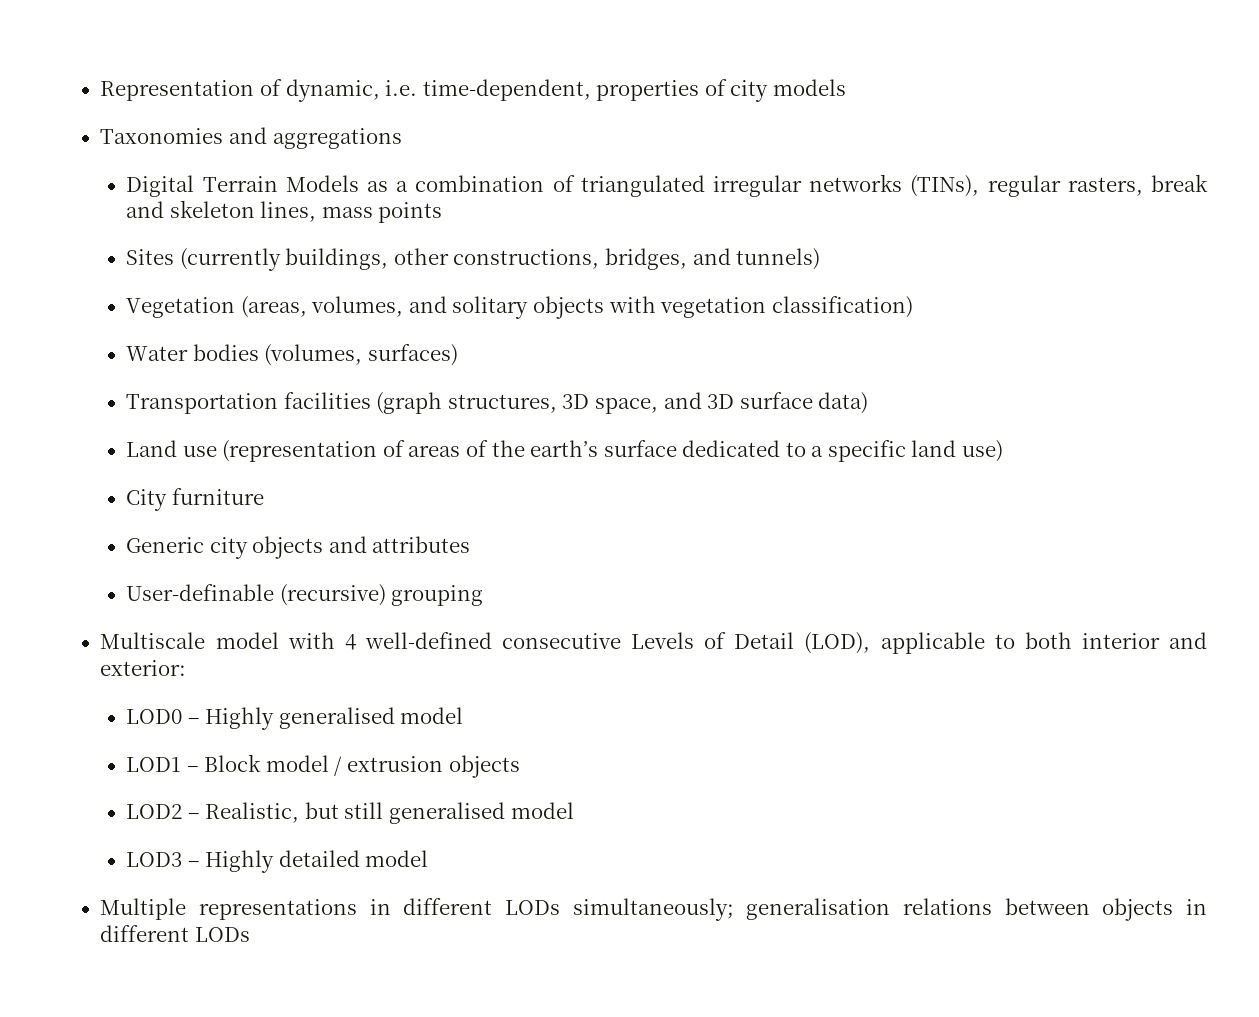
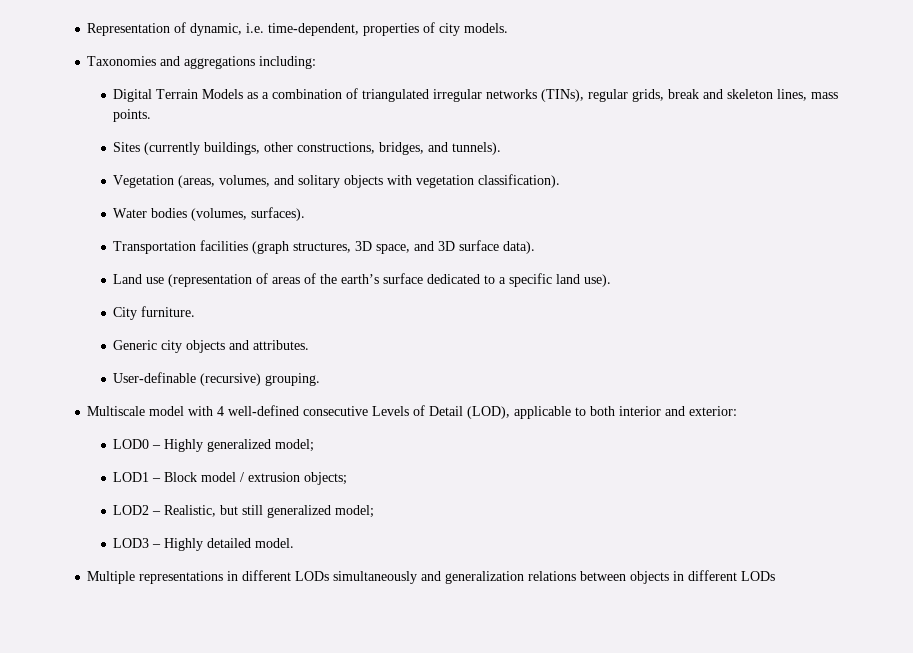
[772,79,846,96] models -> [464,23,509,33] models.
(402, 138) none -> [259,56,317,69] including:
[1067,177,1143,196] rasters, -> [632,89,665,102] grids,
[378,202,443,223] points -> [113,109,152,122] points.
[736,248,821,270] tunnels) -> [452,142,502,155] tunnels).
[771,296,913,318] classification) -> [478,174,561,188] classification).
[367,344,458,366] surfaces) -> [251,207,306,221] surfaces).
[818,392,869,414] data) -> [503,241,536,254] data).
[961,440,1003,462] use) -> [584,274,612,287] use).
[171,488,264,505] furniture -> [141,306,196,317] furniture.
[372,536,471,553] attributes -> [253,340,310,350] attributes.
[391,585,484,606] grouping -> [265,373,321,386] grouping.
[278,707,464,729] generalised model -> [207,439,315,452] generalized model;
[448,755,520,778] objects -> [304,472,348,485] objects;
[388,802,574,824] generalised model -> [267,505,375,518] generalized model;
[365,850,429,867] model -> [255,538,295,548] model.
[572,898,891,921] simultaneously; generalisation -> [333,571,525,584] simultaneously and generalization

